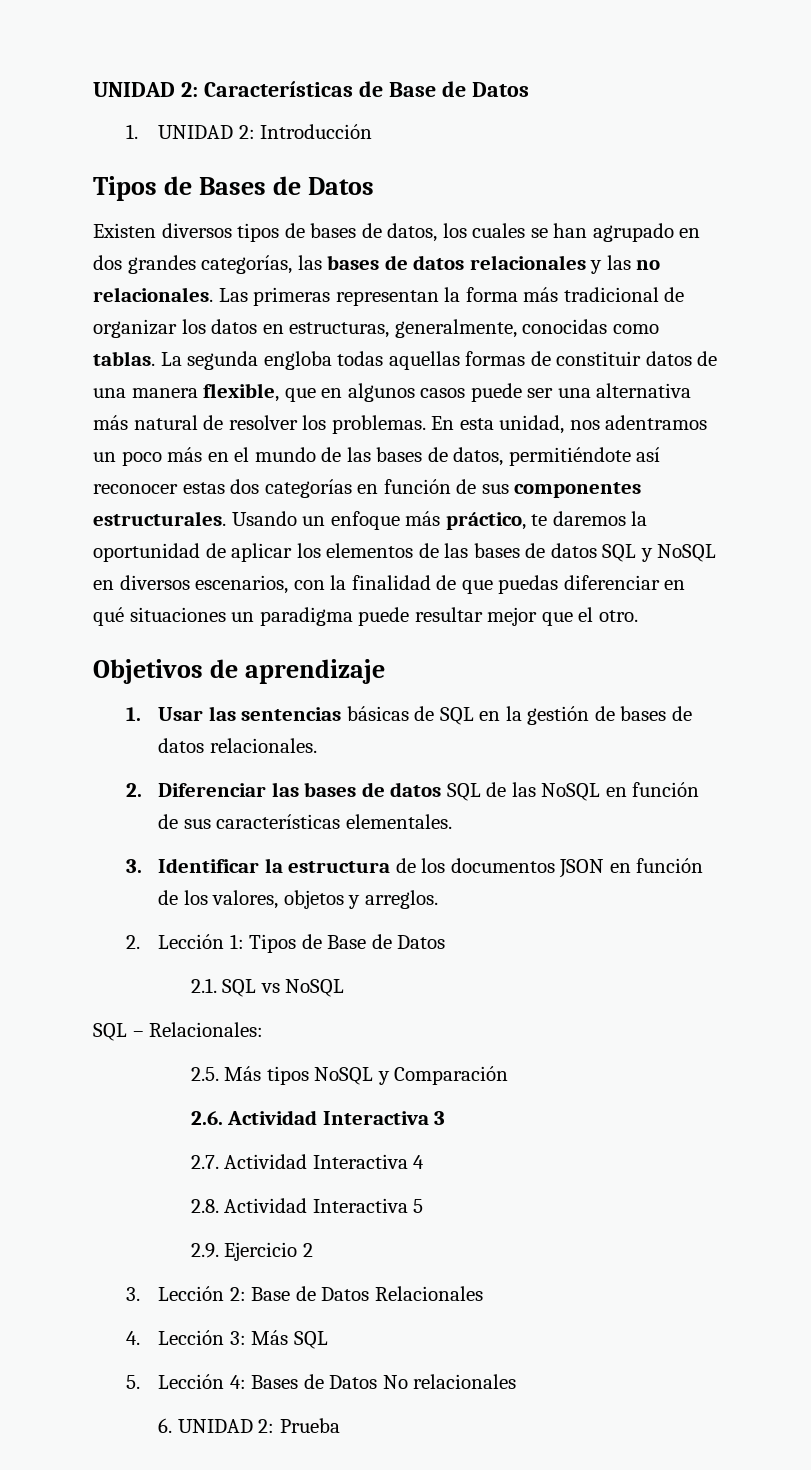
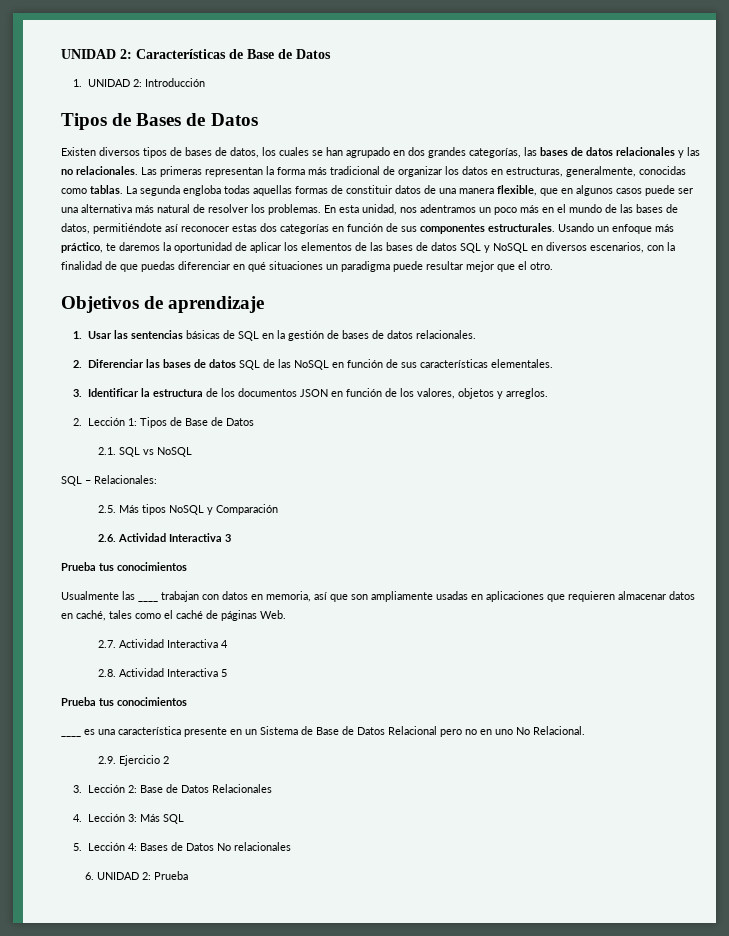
(446, 1118) none -> [61,562,187,571] [61,591,135,600] [138,591,695,602] [61,610,286,621] // Prueba tus conocimientos // Usualmente las ____ trabajan con datos en memoria, así que son ampliamente usadas en aplicaciones que requieren almacenar datos en caché, tales como el caché de páginas Web.
(424, 1206) none -> [61,697,187,706] [61,735,81,737] [84,726,585,737] // Prueba tus conocimientos // ____ es una característica presente en un Sistema de Base de Datos Relacional pero no en uno No Relacional.

